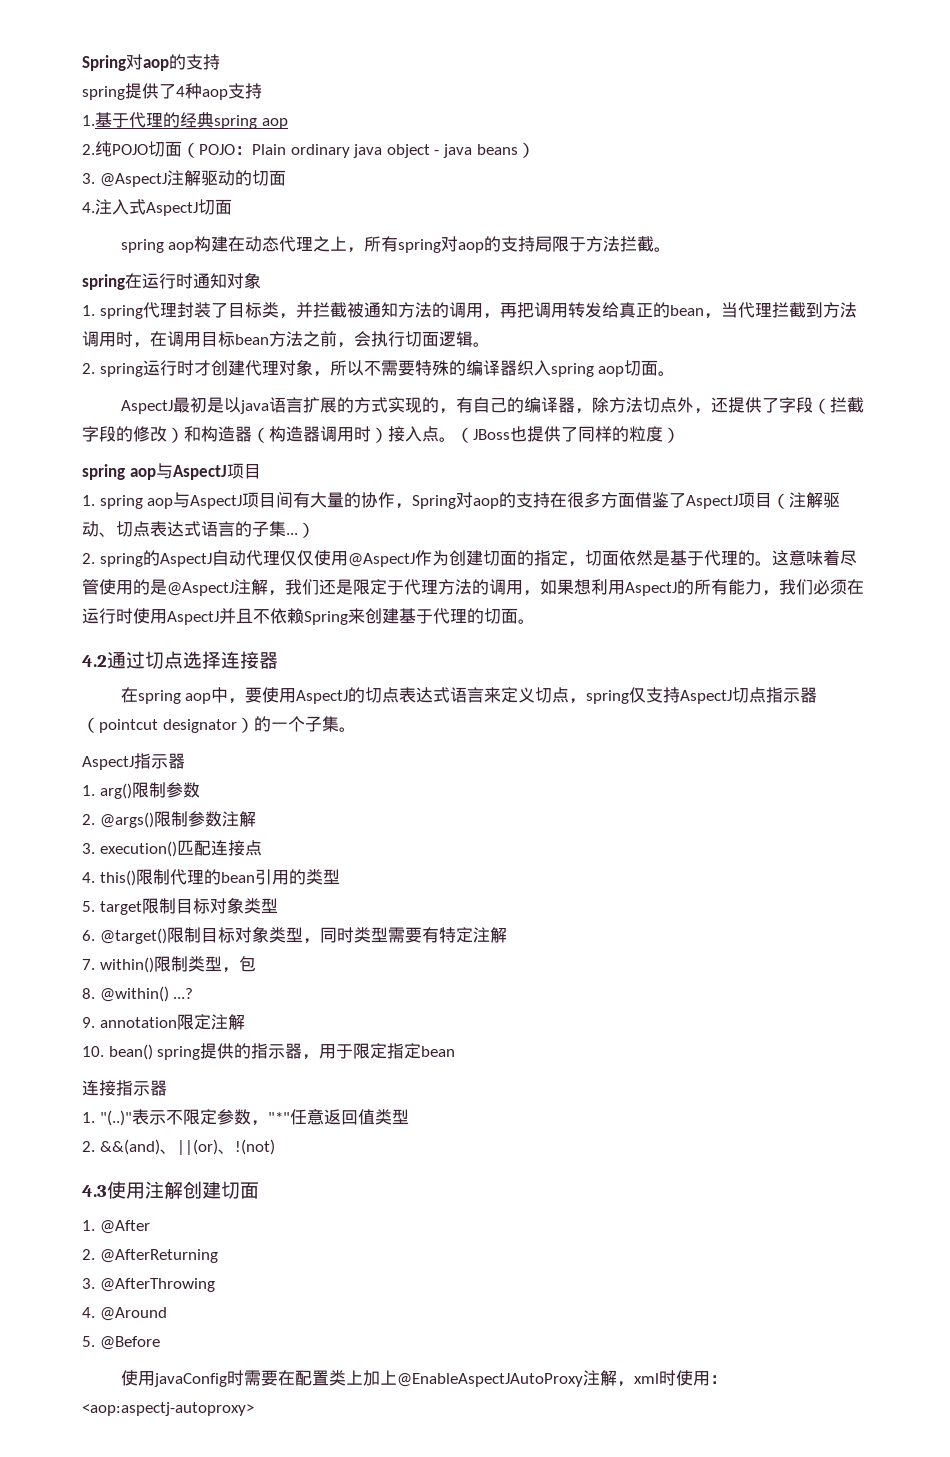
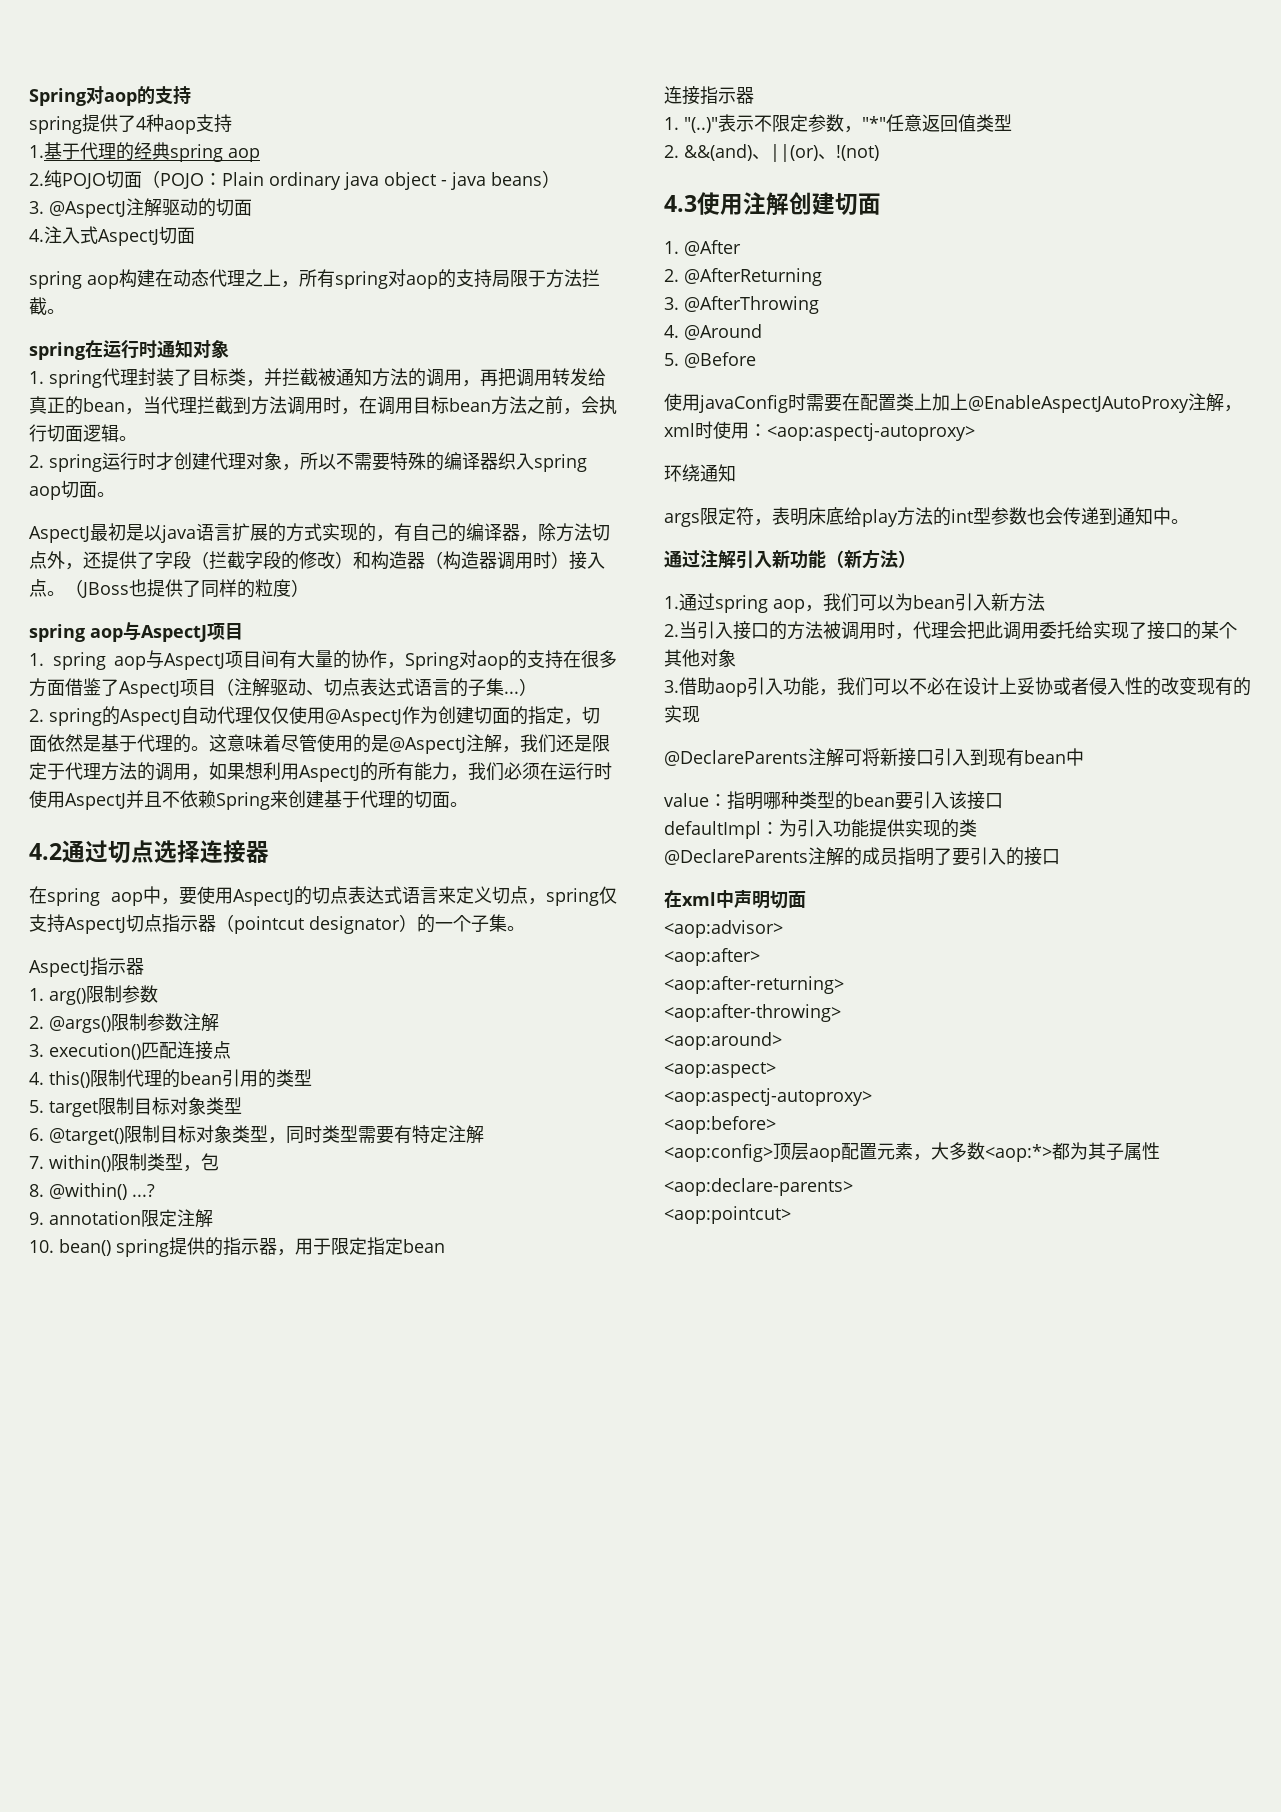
(254, 1409) none -> [664,464,736,482] [664,507,1189,527] [664,549,916,569] [664,593,1045,613] [664,621,1237,640] [664,649,736,667] [664,677,1251,697] [664,705,700,723] [664,748,1084,767] [664,791,1003,810] [664,819,977,839] [664,847,1060,866] [664,889,806,909] [664,920,783,938] [664,948,760,966] [664,976,844,994] [664,1004,841,1022] [664,1032,782,1050] [664,1062,776,1078] [664,1088,872,1106] [664,1116,776,1134] [664,1142,1160,1162] [664,1178,853,1196] [664,1206,791,1224] // 环绕通知 // args限定符，表明床底给play方法的int型参数也会传递到通知中。 // 通过注解引入新功能（新方法） // 1.通过spring aop，我们可以为bean引入新方法 // 2.当引入接口的方法被调用时，代理会把此调用委托给实现了接口的某个其他对象 // 3.借助aop引入功能，我们可以不必在设计上妥协或者侵入性的改变现有的实现 // @DeclareParents注解可将新接口引入到现有bean中 // value：指明哪种类型的bean要引入该接口 // defaultImpl：为引入功能提供实现的类 // @DeclareParents注解的成员指明了要引入的接口 // 在xml中声明切面 // <aop:advisor> // <aop:after> // <aop:after-returning> // <aop:after-throwing> // <aop:around> // <aop:aspect> // <aop:aspectj-autoproxy> // <aop:before> // <aop:config>顶层aop配置元素，大多数<aop:*>都为其子属性 // <aop:declare-parents> // <aop:pointcut>

